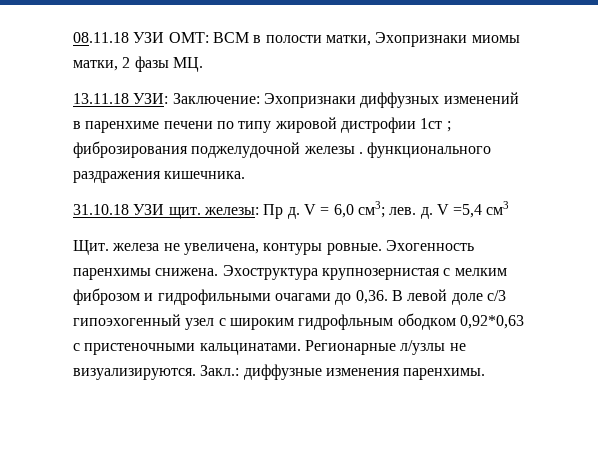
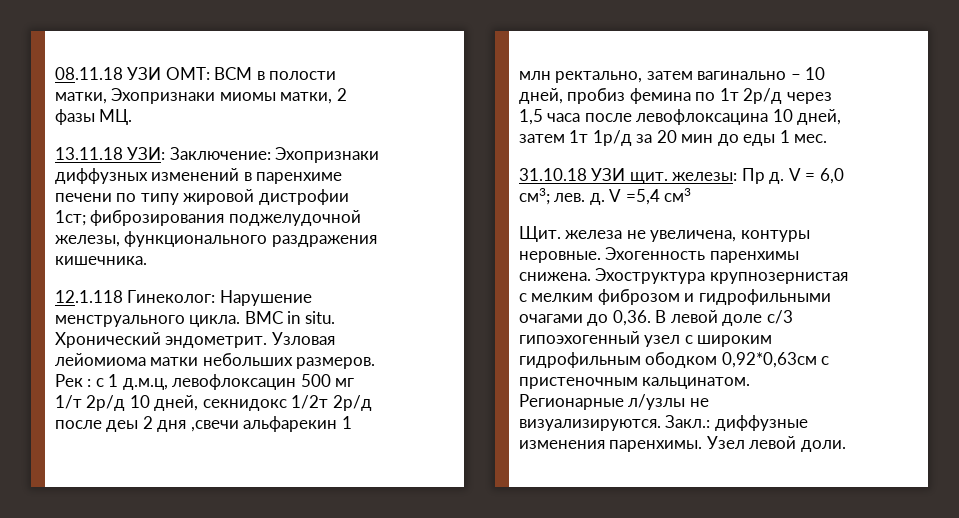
[420,118,451,132] [73,141,492,158] [73,171,246,183] 1ст ; фиброзирования поджелудочной железы . функционального раздражения кишечника. -> [55,210,361,226] [55,231,377,247] [55,256,147,265] [55,290,312,306] [55,311,335,327] [55,332,335,348] [55,353,376,369] [55,374,355,390] [55,395,372,411] [55,416,352,432] [519,67,826,83] [519,88,832,104] [519,109,842,125] [519,130,828,146] 1ст; фиброзирования поджелудочной железы, функционального раздражения кишечника. // 12.1.118 Гинеколог: Нарушение менструального цикла. ВМС in situ. Хронический эндометрит. Узловая лейомиома матки небольших размеров. Рек : с 1 д.м.ц, левофлоксацин 500 мг 1/т 2р/д 10 дней, секнидокс 1/2т 2р/д после деы 2 дня ,свечи альфарекин 1 млн ректально, затем вагинально – 10 дней, пробиз фемина по 1т 2р/д через 1,5 часа после левофлоксацина 10 дней, затем 1т 1р/д за 20 мин до еды 1 мес.
[326,243,382,255] ровные. -> [519,251,601,263] неровные.
[298,313,524,330] [73,343,301,355] гидрофльным ободком 0,92*0,63 с пристеночными кальцинатами. -> [519,352,830,368] [519,377,751,389] гидрофильным ободком 0,92*0,63см с пристеночным кальцинатом.
(486, 374) none -> [706,436,846,452] Узел левой доли.

